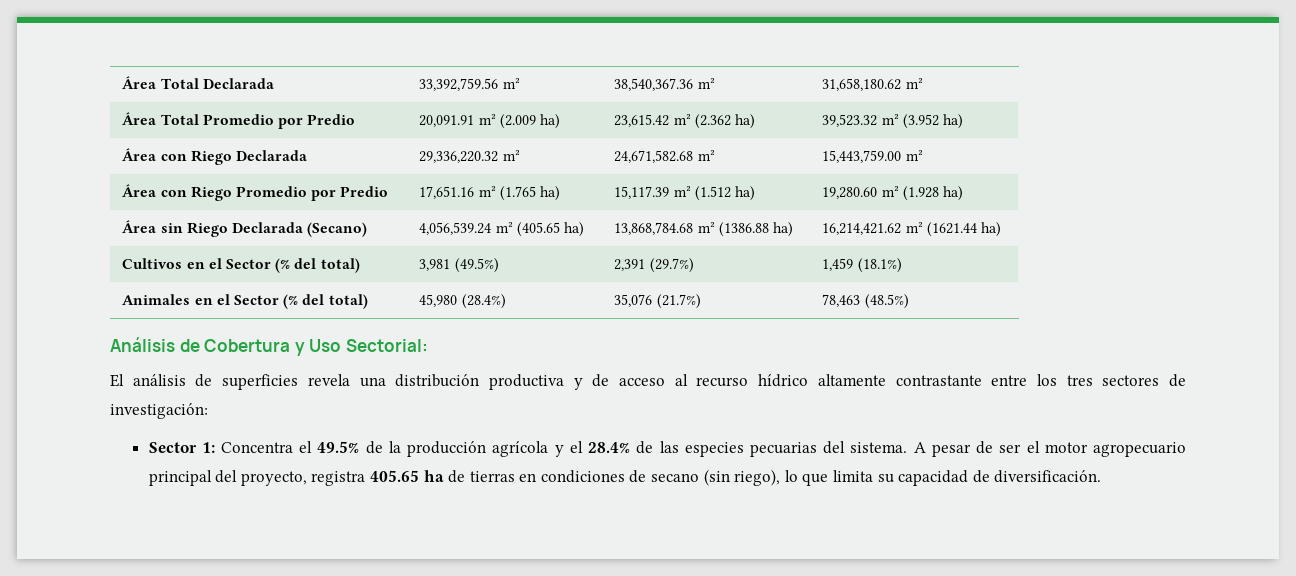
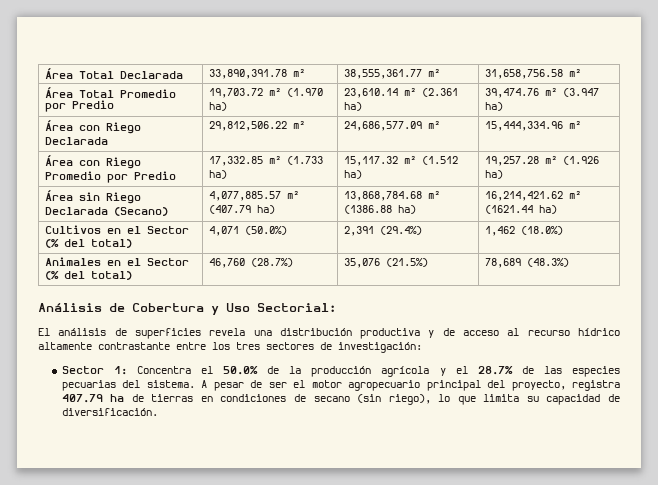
[419,78,520,91] [614,78,715,91] [822,78,902,91] 33,392,759.56 m² | 38,540,367.36 m² | 31,658,180.62 -> [208,69,305,79] [343,69,440,79] [484,69,563,79] 33,890,391.78 m² | 38,555,361.77 m² | 31,658,756.58
[419,114,560,129] [614,114,755,129] [822,114,939,129] 20,091.91 m² (2.009 ha) | 23,615.42 m² (2.362 ha) | 39,523.32 m² (3.952 -> [208,88,323,98] [208,102,227,111] [343,88,458,98] [343,102,362,111] [484,88,599,98] 19,703.72 m² (1.970 ha) | 23,610.14 m² (2.361 ha) | 39,474.76 m² (3.947
[419,150,520,163] [614,150,715,163] [822,150,902,163] 29,336,220.32 m² | 24,671,582.68 m² | 15,443,759.00 -> [208,121,305,131] [343,121,440,131] [484,121,563,131] 29,812,506.22 m² | 24,686,577.09 m² | 15,444,334.96
[419,186,560,201] [614,186,670,199] 17,651.16 m² (1.765 ha) | 15,117.39 -> [208,156,323,166] [208,170,227,179] [343,156,398,166] 17,332.85 m² (1.733 ha) | 15,117.32
[822,186,939,201] 19,280.60 m² (1.928 -> [484,156,599,166] 19,257.28 m² (1.926
[419,222,560,237] 4,056,539.24 m² (405.65 -> [208,191,299,201] [208,205,251,214] 4,077,885.57 m² (407.79
[419,258,499,273] 3,981 (49.5%) -> [208,226,287,236] 4,071 (50.0%)
[649,258,694,273] [822,258,902,273] (29.7%) | 1,459 (18.1%) -> [379,226,422,235] [484,226,563,236] (29.4%) | 1,462 (18.0%)
[419,294,506,309] 45,980 (28.4%) -> [208,258,293,268] 46,760 (28.7%)
[656,294,701,309] [822,294,909,309] (21.7%) | 78,463 (48.5%) -> [385,258,428,267] [484,258,569,268] (21.5%) | 78,689 (48.3%)
[317,441,360,453] 49.5% -> [223,366,259,375] 50.0%
[588,442,631,453] 28.4% -> [477,366,513,375] 28.7%
[369,470,419,482] 405.65 -> [61,394,103,403] 407.79

